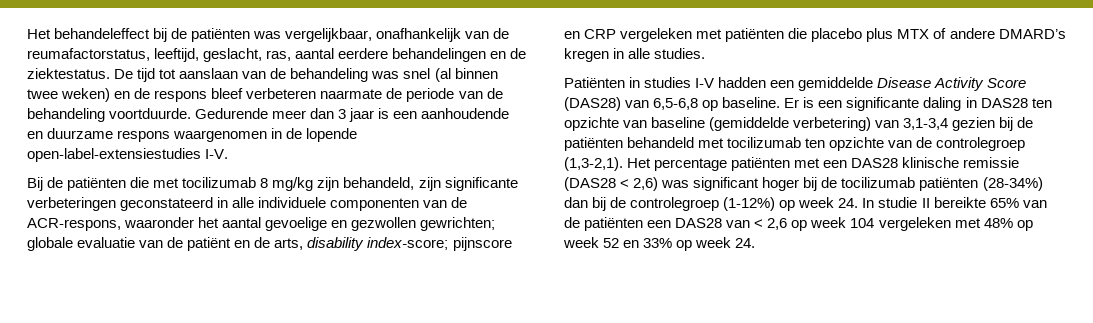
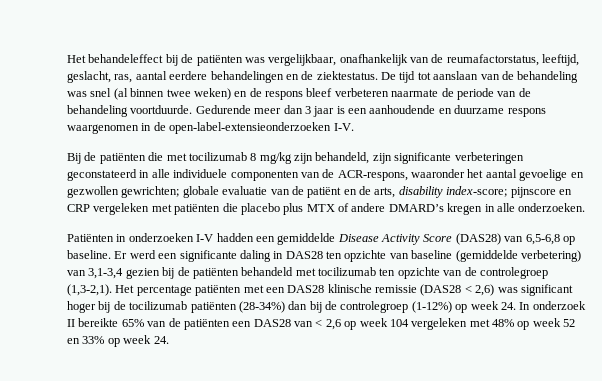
[306,128,358,142] [27,148,201,162] lopende open-label-extensiestudies -> [169,122,332,134] open-label-extensieonderzoeken
[654,48,706,59] studies. -> [518,203,586,212] onderzoeken.
[644,77,692,88] studies -> [128,233,194,242] onderzoeken
[803,97,815,108] is -> [129,250,156,259] werd
[878,197,918,208] studie -> [532,301,586,310] onderzoek

